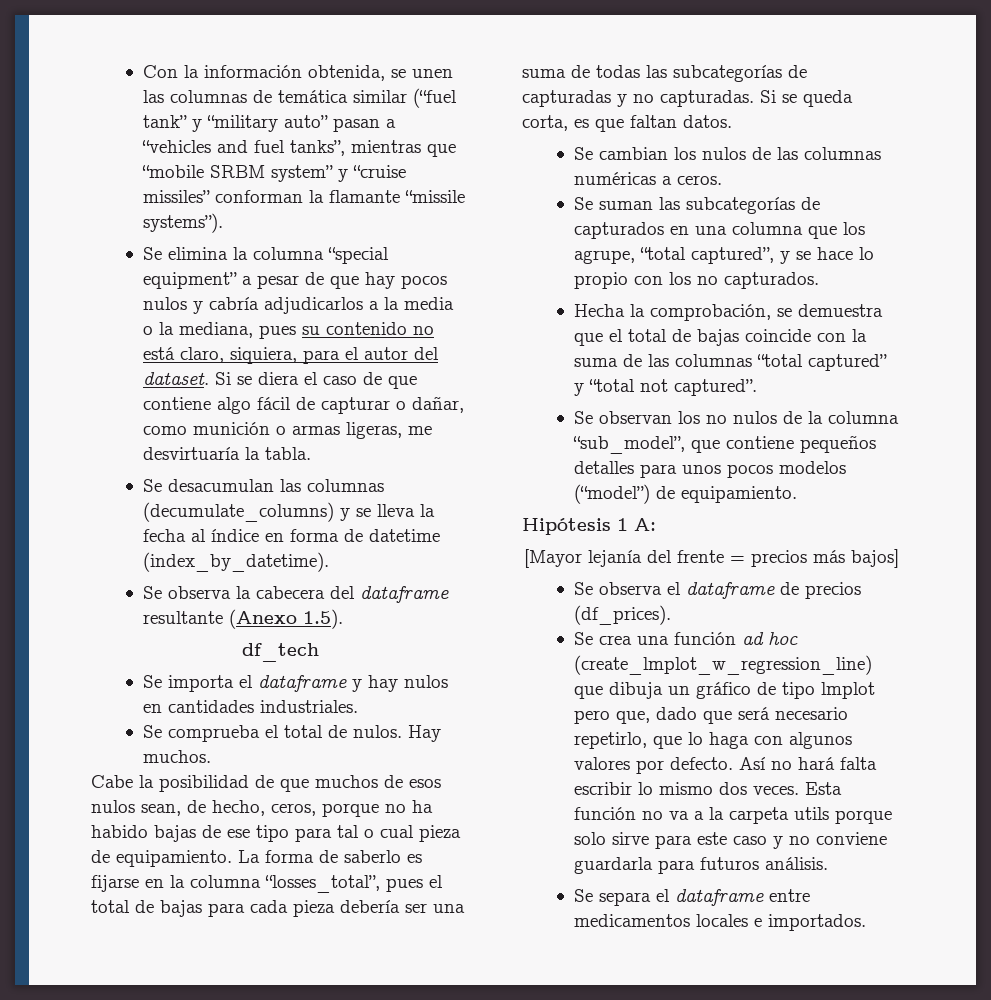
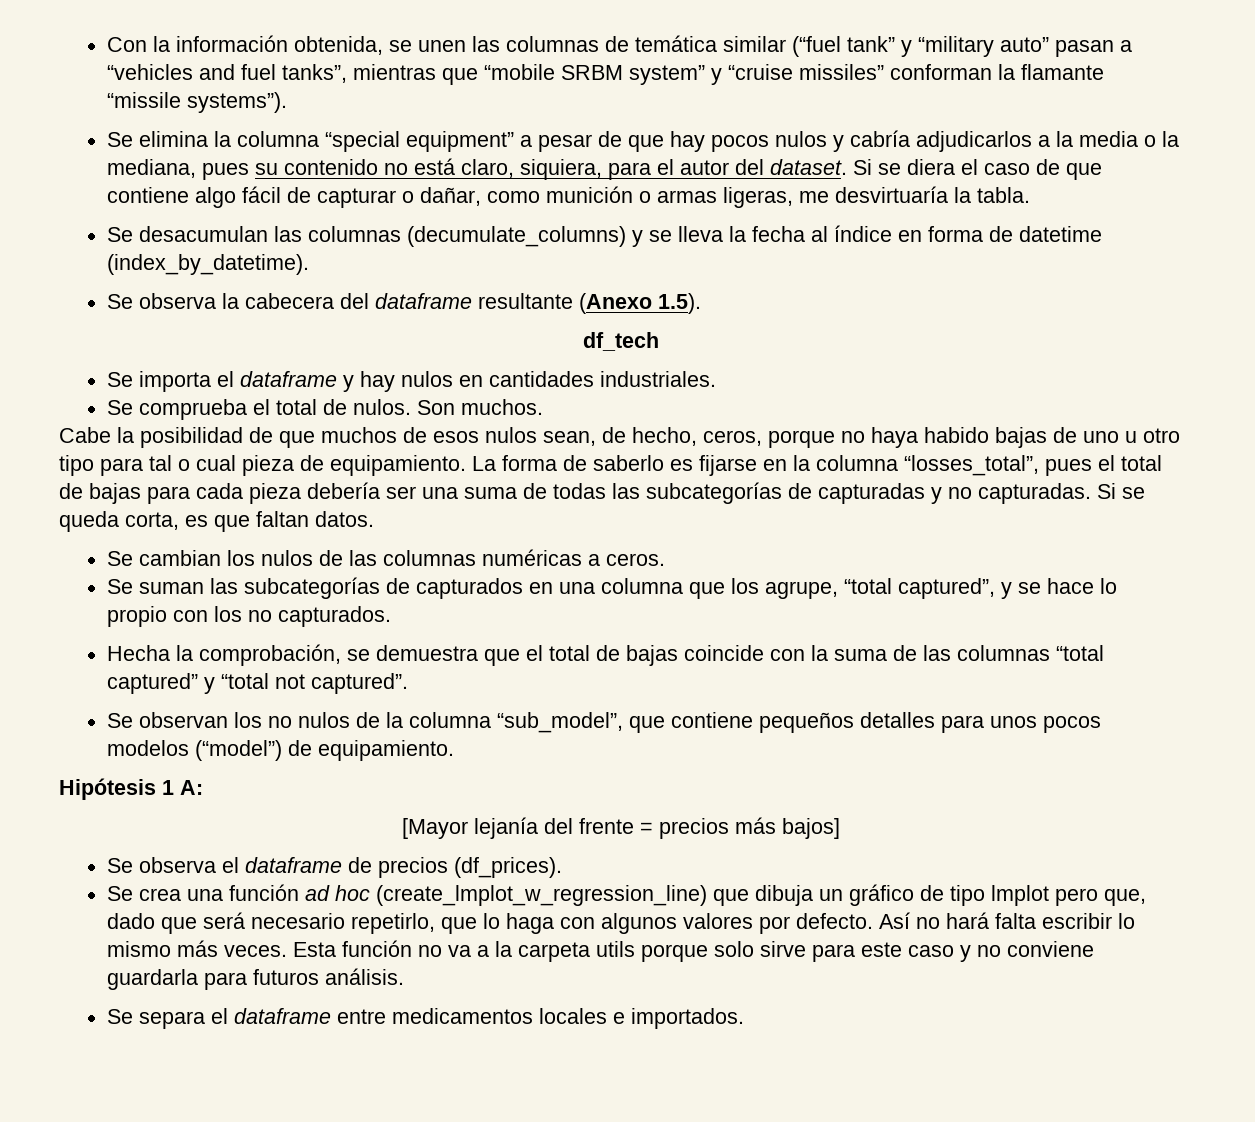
[408,725,442,742] Hay -> [417,400,456,415] Son
[412,800,433,813] ha -> [871,427,918,448] haya
[227,829,250,838] ese -> [1083,428,1180,443] uno u otro
[719,782,748,795] dos -> [177,940,219,957] más

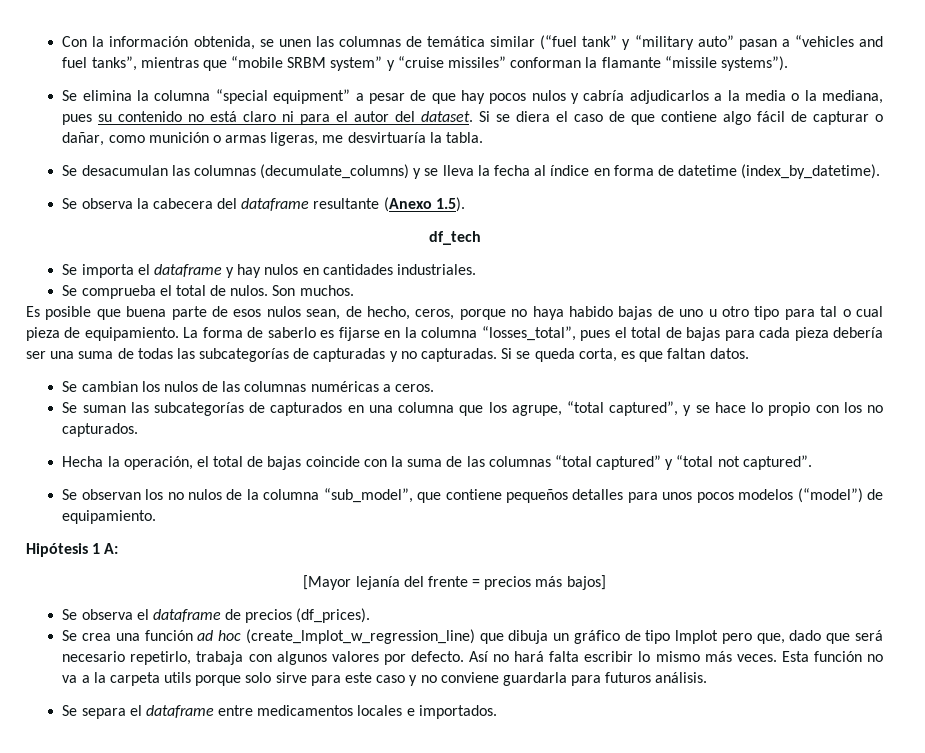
[461,159,603,180] claro, siquiera, -> [243,111,295,122] claro ni
[59,427,397,448] Cabe la posibilidad de que muchos -> [26,306,207,320] Es posible que buena parte
[199,644,521,666] comprobación, se demuestra que -> [123,456,193,470] operación,
[441,913,555,934] que lo haga -> [196,651,244,665] trabaja

